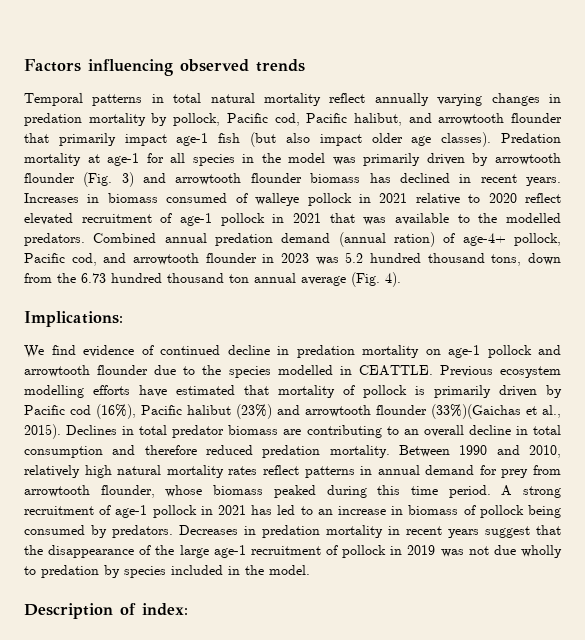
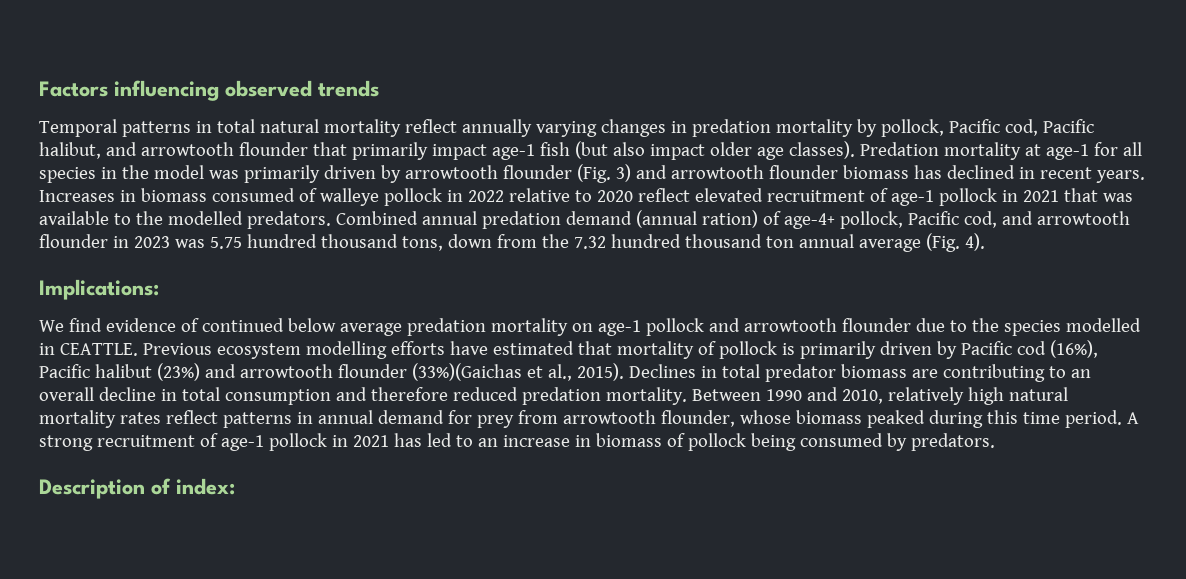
[379,193,408,203] 2021 -> [467,190,504,202] 2022
[345,252,364,263] 5.2 -> [209,237,242,249] 5.75
[81,273,106,283] 6.73 -> [573,236,606,249] 7.32
[227,345,289,355] decline in -> [287,318,402,336] below average
[179,525,561,538] [24,545,563,558] [24,565,310,578] Decreases in predation mortality in recent years suggest that the disappearance of the large age-1 recruitment of pollock in 2019 was not due wholly to predation by species included in the model. -> (995, 442) none

